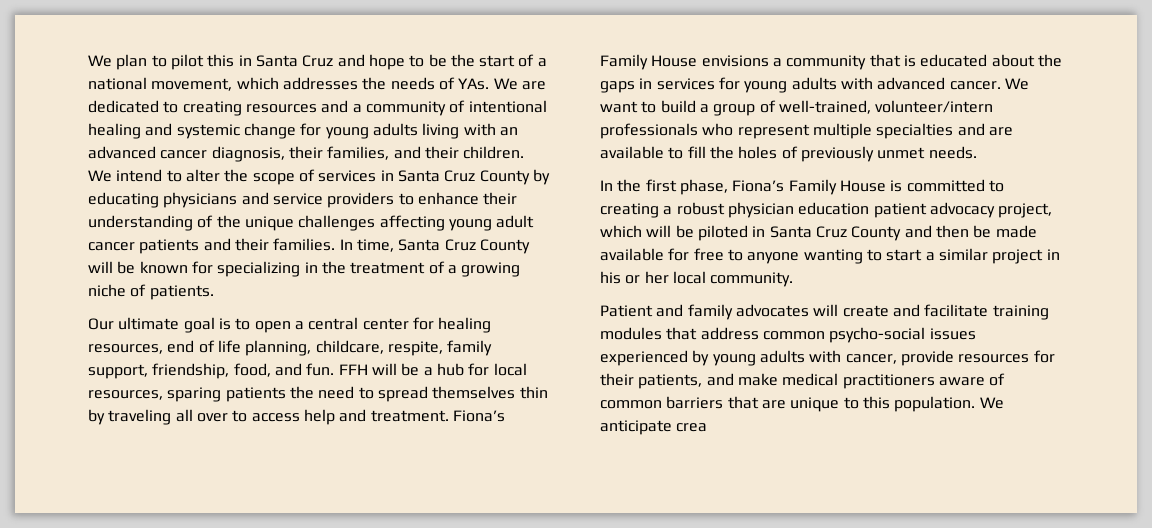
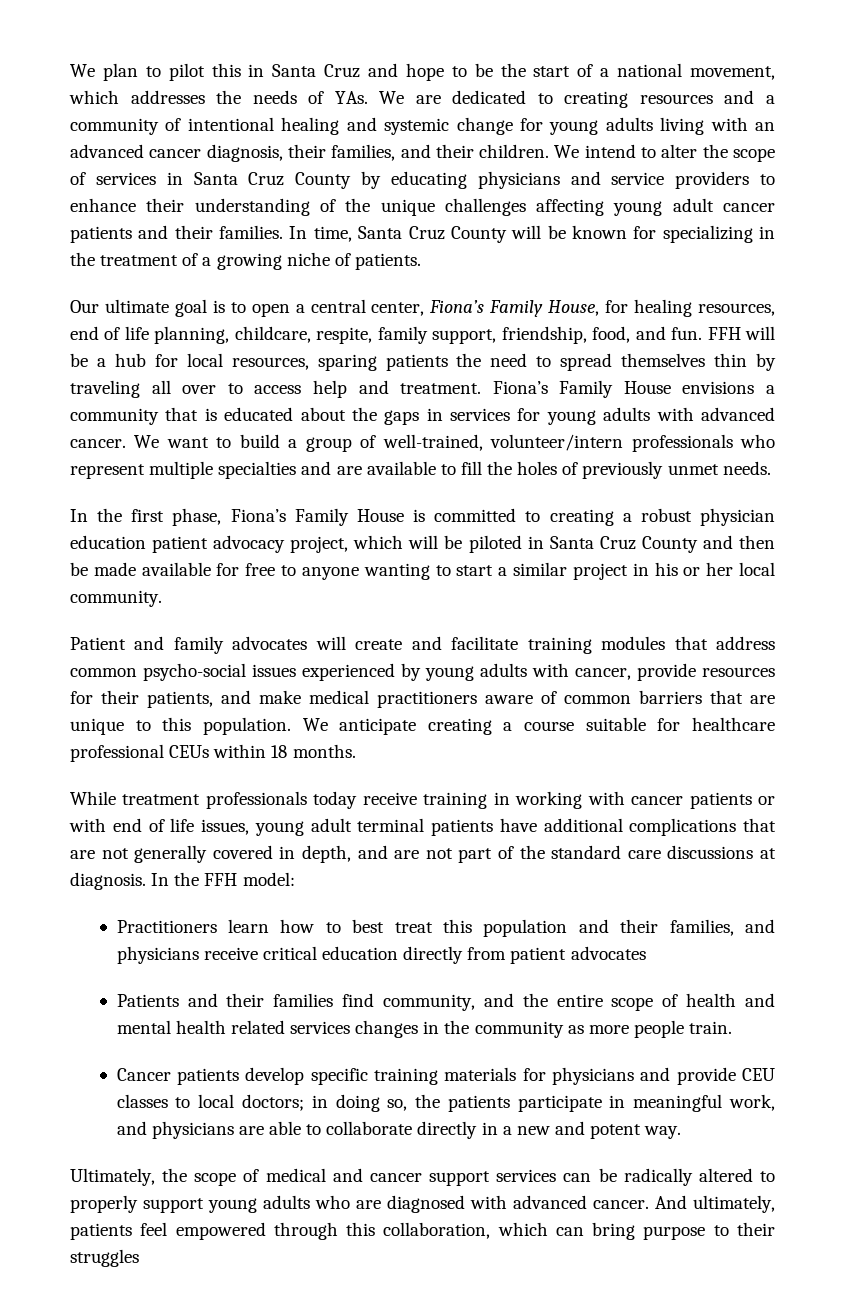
[362,318,409,330] center -> [371,300,600,317] center, Fiona’s Family House,
[676,423,708,432] crea -> [427,717,775,735] [70,744,356,762] [70,791,776,809] [69,818,776,836] [70,845,777,863] [70,872,295,890] [116,919,775,937] [116,946,646,964] [116,993,775,1011] [116,1020,733,1038] [116,1067,775,1085] [116,1094,776,1112] [116,1121,682,1139] [70,1168,775,1186] [70,1195,775,1213] [70,1222,775,1240] [70,1249,139,1267] creating a course suitable for healthcare professional CEUs within 18 months. // While treatment professionals today receive training in working with cancer patients or with end of life issues, young adult terminal patients have additional complications that are not generally covered in depth, and are not part of the standard care discussions at diagnosis. In the FFH model: // Practitioners learn how to best treat this population and their families, and physicians receive critical education directly from patient advocates // Patients and their families find community, and the entire scope of health and mental health related services changes in the community as more people train. // Cancer patients develop specific training materials for physicians and provide CEU classes to local doctors; in doing so, the patients participate in meaningful work, and physicians are able to collaborate directly in a new and potent way. // Ultimately, the scope of medical and cancer support services can be radically altered to properly support young adults who are diagnosed with advanced cancer. And ultimately, patients feel empowered through this collaboration, which can bring purpose to their struggles

